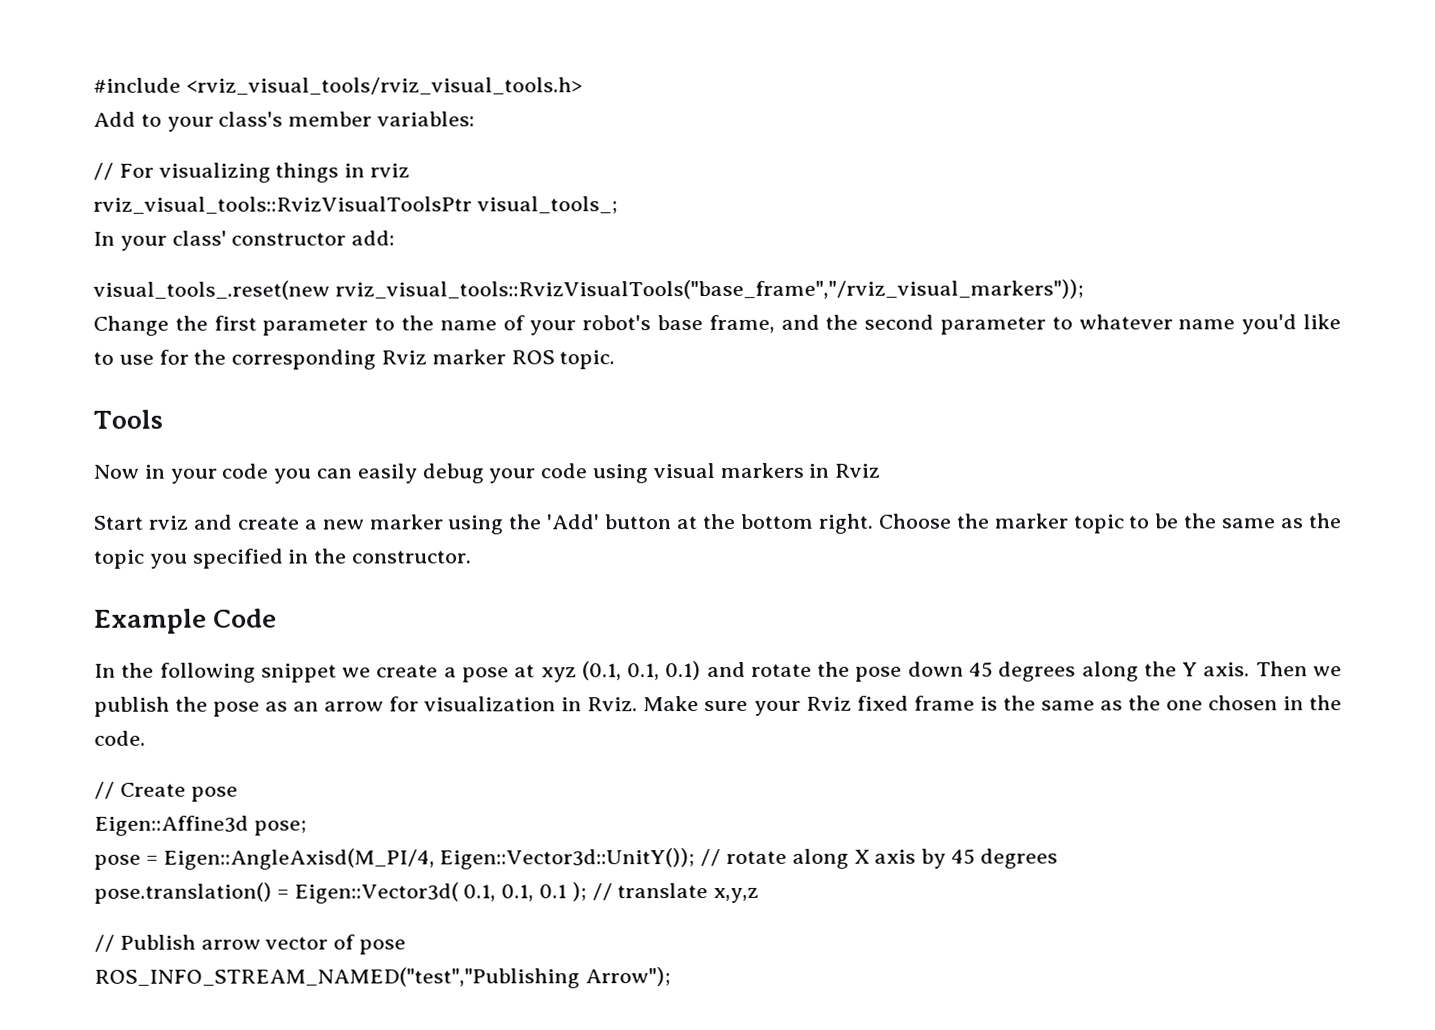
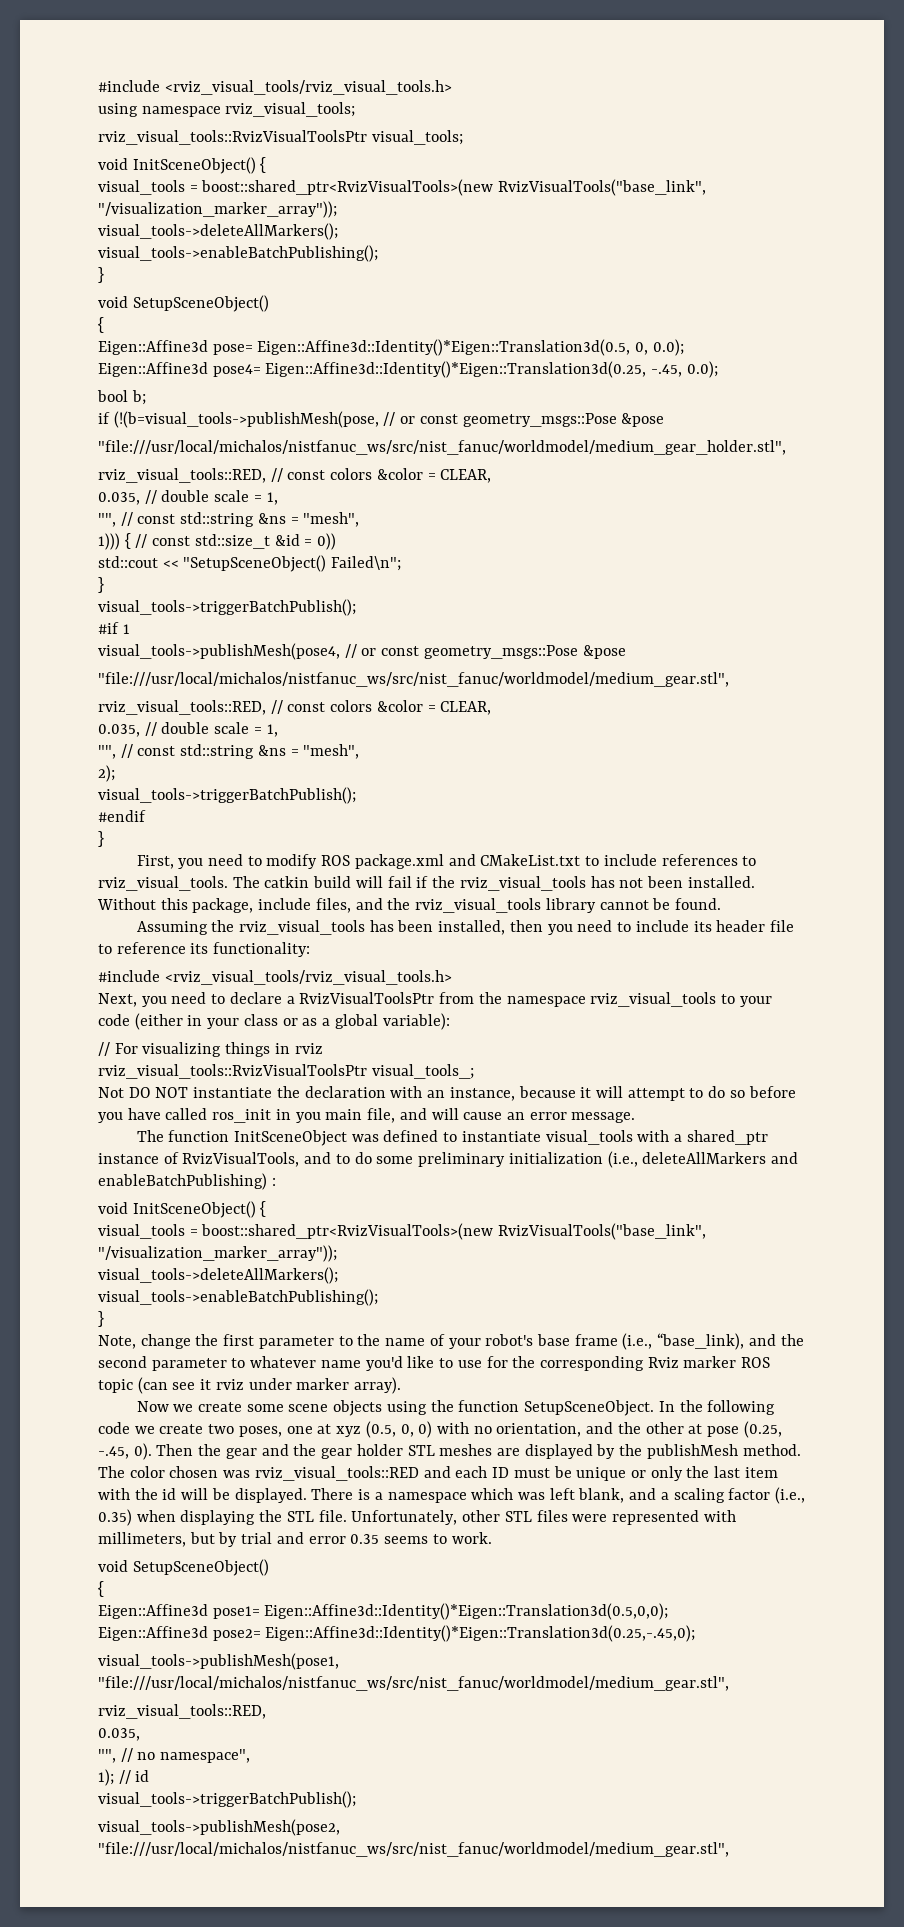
[93,77,583,96] [93,111,476,132] #include <rviz_visual_tools/rviz_visual_tools.h> // Add to your class's member variables: -> [98,80,452,95] [98,102,356,117] [98,130,463,145] [98,157,267,174] [98,179,707,196] [98,201,337,218] [98,223,338,240] [98,245,378,262] [98,267,104,283] [98,295,269,312] [98,317,104,333] [98,339,684,356] [98,361,718,378] [97,390,146,405] [98,411,665,428] [98,440,786,455] [98,468,492,483] [98,490,278,505] [98,512,360,527] [98,533,337,550] [98,555,402,572] [98,577,104,593] [98,599,356,616] [98,622,130,634] [98,643,626,660] [98,672,729,687] [98,700,492,715] [98,722,278,737] [98,744,360,759] [98,765,115,782] [98,787,356,804] [98,810,146,822] [98,831,104,847] [136,854,757,869] [98,876,755,891] [97,898,721,913] [136,920,794,935] [98,942,311,957] [98,970,452,985] [98,992,772,1007] [98,1013,450,1030] #include <rviz_visual_tools/rviz_visual_tools.h> // using namespace rviz_visual_tools; // rviz_visual_tools::RvizVisualToolsPtr visual_tools; // void InitSceneObject() { // visual_tools = boost::shared_ptr<RvizVisualTools>(new RvizVisualTools("base_link", "/visualization_marker_array")); // visual_tools->deleteAllMarkers(); // visual_tools->enableBatchPublishing(); // } // void SetupSceneObject() // { // Eigen::Affine3d pose= Eigen::Affine3d::Identity()*Eigen::Translation3d(0.5, 0, 0.0); // Eigen::Affine3d pose4= Eigen::Affine3d::Identity()*Eigen::Translation3d(0.25, -.45, 0.0); // bool b; // if (!(b=visual_tools->publishMesh(pose, // or const geometry_msgs::Pose &pose // "file:///usr/local/michalos/nistfanuc_ws/src/nist_fanuc/worldmodel/medium_gear_holder.stl", // rviz_visual_tools::RED, // const colors &color = CLEAR, // 0.035, // double scale = 1, // "", // const std::string &ns = "mesh", // 1))) { // const std::size_t &id = 0)) // std::cout << "SetupSceneObject() Failed\n"; // } // visual_tools->triggerBatchPublish(); // #if 1 // visual_tools->publishMesh(pose4, // or const geometry_msgs::Pose &pose // "file:///usr/local/michalos/nistfanuc_ws/src/nist_fanuc/worldmodel/medium_gear.stl", // rviz_visual_tools::RED, // const colors &color = CLEAR, // 0.035, // double scale = 1, // "", // const std::string &ns = "mesh", // 2); // visual_tools->triggerBatchPublish(); // #endif // } // First, you need to modify ROS package.xml and CMakeList.txt to include references to rviz_visual_tools. The catkin build will fail if the rviz_visual_tools has not been installed. Without this package, include files, and the rviz_visual_tools library cannot be found. // Assuming the rviz_visual_tools has been installed, then you need to include its header file to reference its functionality: // #include <rviz_visual_tools/rviz_visual_tools.h> // Next, you need to declare a RvizVisualToolsPtr from the namespace rviz_visual_tools to your code (either in your class or as a global variable):
[93,230,396,251] [93,279,1084,300] [93,315,169,336] In your class' constructor add: // visual_tools_.reset(new rviz_visual_tools::RvizVisualTools("base_frame","/rviz_visual_markers")); // Change -> [98,1086,796,1101] [98,1108,636,1123] [136,1130,768,1146] [98,1151,798,1168] [98,1173,276,1190] [98,1201,267,1218] [98,1223,707,1240] [98,1245,337,1262] [98,1267,338,1284] [98,1289,378,1306] [98,1311,104,1327] [98,1334,191,1349] Not DO NOT instantiate the declaration with an instance, because it will attempt to do so before you have called ros_init in you main file, and will cause an error message. // The function InitSceneObject was defined to instantiate visual_tools with a shared_ptr instance of RvizVisualTools, and to do some preliminary initialization (i.e., deleteAllMarkers and enableBatchPublishing) : // void InitSceneObject() { // visual_tools = boost::shared_ptr<RvizVisualTools>(new RvizVisualTools("base_link", "/visualization_marker_array")); // visual_tools->deleteAllMarkers(); // visual_tools->enableBatchPublishing(); // } // Note, change
[708,314,775,334] frame, -> [574,1333,745,1350] frame (i.e., “base_link),
[559,350,616,370] [93,409,163,429] [93,462,881,484] [94,513,1342,535] [94,548,473,569] [94,608,278,634] topic. // Tools // Now in your code you can easily debug your code using visual markers in Rviz // Start rviz and create a new marker using the 'Add' button at the bottom right. Choose the marker topic to be the same as the topic you specified in the constructor. // Example Code // -> [98,1377,402,1394] [136,1400,655,1416] topic (can see it rviz under marker array). // Now we create some scene objects using the function SetupSceneObject.
[260,661,1342,683] [94,695,1342,717] [94,730,146,746] [94,781,238,802] [94,815,307,836] [94,848,1058,870] [94,882,760,904] [94,934,407,955] [94,967,671,989] snippet we create a pose at xyz (0.1, 0.1, 0.1) and rotate the pose down 45 degrees along the Y axis. Then we publish the pose as an arrow for visualization in Rviz. Make sure your Rviz fixed frame is the same as the one chosen in the code. // // Create pose // Eigen::Affine3d pose; // pose = Eigen::AngleAxisd(M_PI/4, Eigen::Vector3d::UnitY()); // rotate along X axis by 45 degrees // pose.translation() = Eigen::Vector3d( 0.1, 0.1, 0.1 ); // translate x,y,z // // Publish arrow vector of pose // ROS_INFO_STREAM_NAMED("test","Publishing Arrow"); -> [98,1421,782,1438] [98,1443,801,1460] [98,1466,778,1481] [98,1487,806,1504] [98,1509,736,1526] [98,1532,492,1547] [98,1559,269,1576] [98,1581,104,1597] [98,1603,669,1620] [98,1625,696,1642] [98,1653,339,1670] [98,1676,729,1691] [98,1704,266,1719] [98,1728,140,1741] [98,1748,251,1763] [98,1769,150,1786] [98,1791,356,1808] [98,1819,340,1836] [98,1842,729,1857] code we create two poses, one at xyz (0.5, 0, 0) with no orientation, and the other at pose (0.25, -.45, 0). Then the gear and the gear holder STL meshes are displayed by the publishMesh method. The color chosen was rviz_visual_tools::RED and each ID must be unique or only the last item with the id will be displayed. There is a namespace which was left blank, and a scaling factor (i.e., 0.35) when displaying the STL file. Unfortunately, other STL files were represented with millimeters, but by trial and error 0.35 seems to work. // void SetupSceneObject() // { // Eigen::Affine3d pose1= Eigen::Affine3d::Identity()*Eigen::Translation3d(0.5,0,0); // Eigen::Affine3d pose2= Eigen::Affine3d::Identity()*Eigen::Translation3d(0.25,-.45,0); // visual_tools->publishMesh(pose1, "file:///usr/local/michalos/nistfanuc_ws/src/nist_fanuc/worldmodel/medium_gear.stl", // rviz_visual_tools::RED, // 0.035, // "", // no namespace", // 1); // id // visual_tools->triggerBatchPublish(); // visual_tools->publishMesh(pose2, "file:///usr/local/michalos/nistfanuc_ws/src/nist_fanuc/worldmodel/medium_gear.stl",

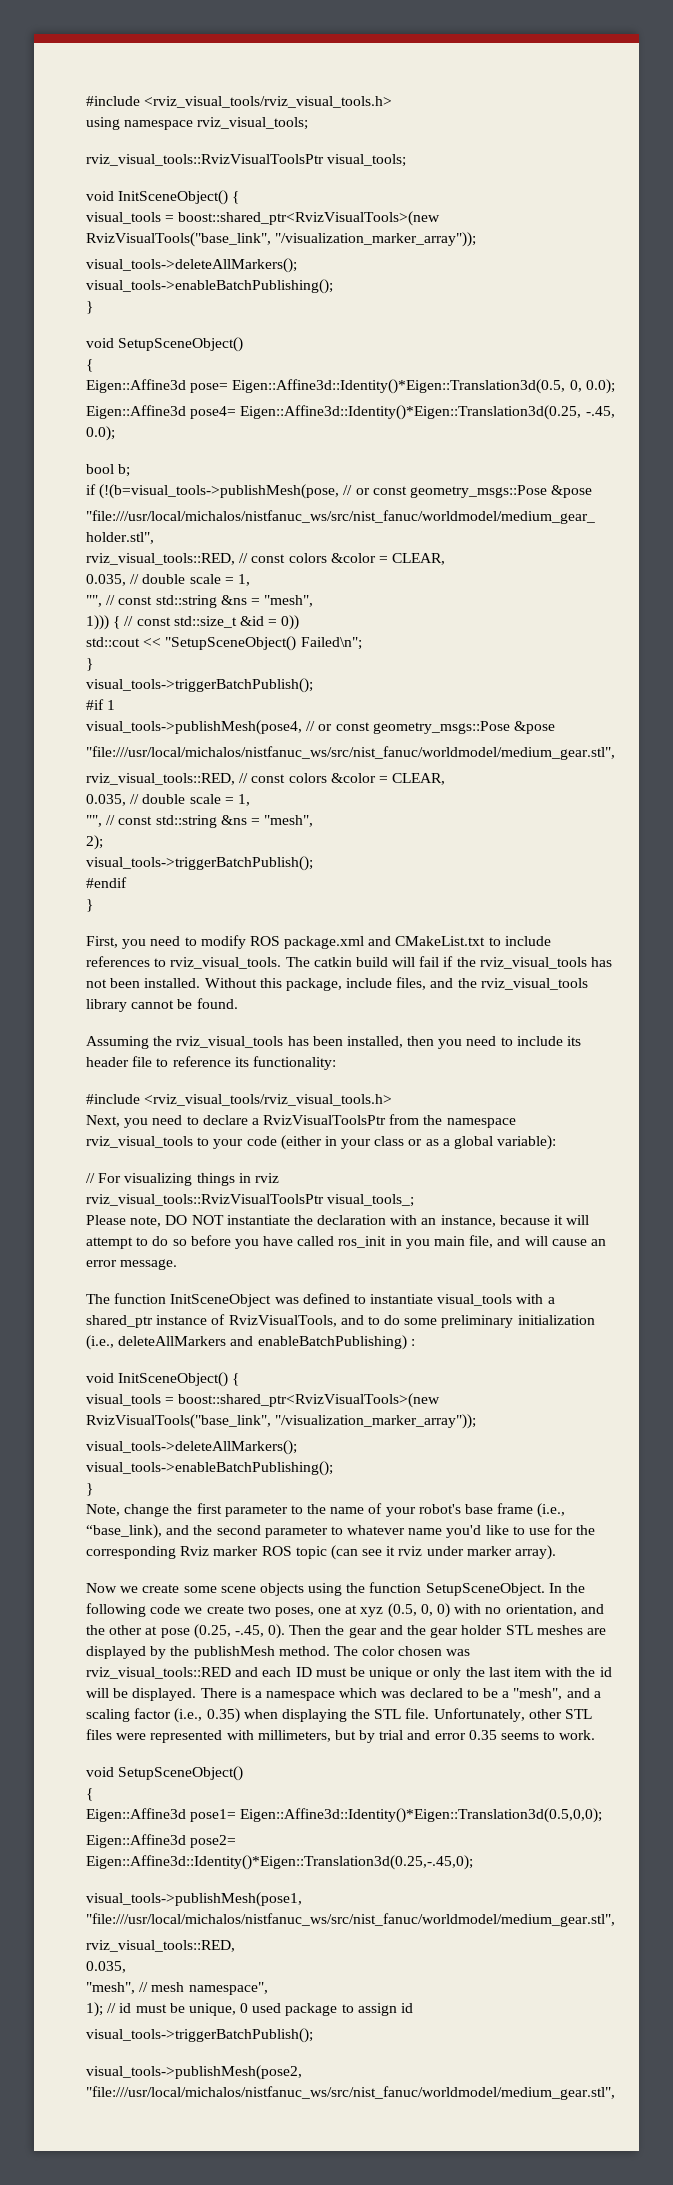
[98,1087,124,1098] Not -> [86,1215,162,1227] Please note,
[549,1488,625,1503] left blank, -> [409,1688,563,1700] declared to be a "mesh",
[98,1748,156,1763] "", // no -> [86,1982,185,1994] "mesh", // mesh
(150, 1776) none -> [135,2003,414,2016] must be unique, 0 used package to assign id

